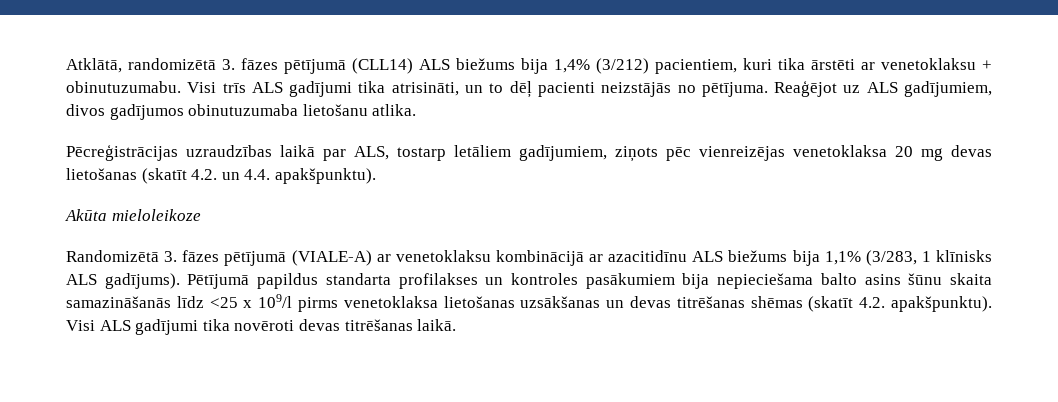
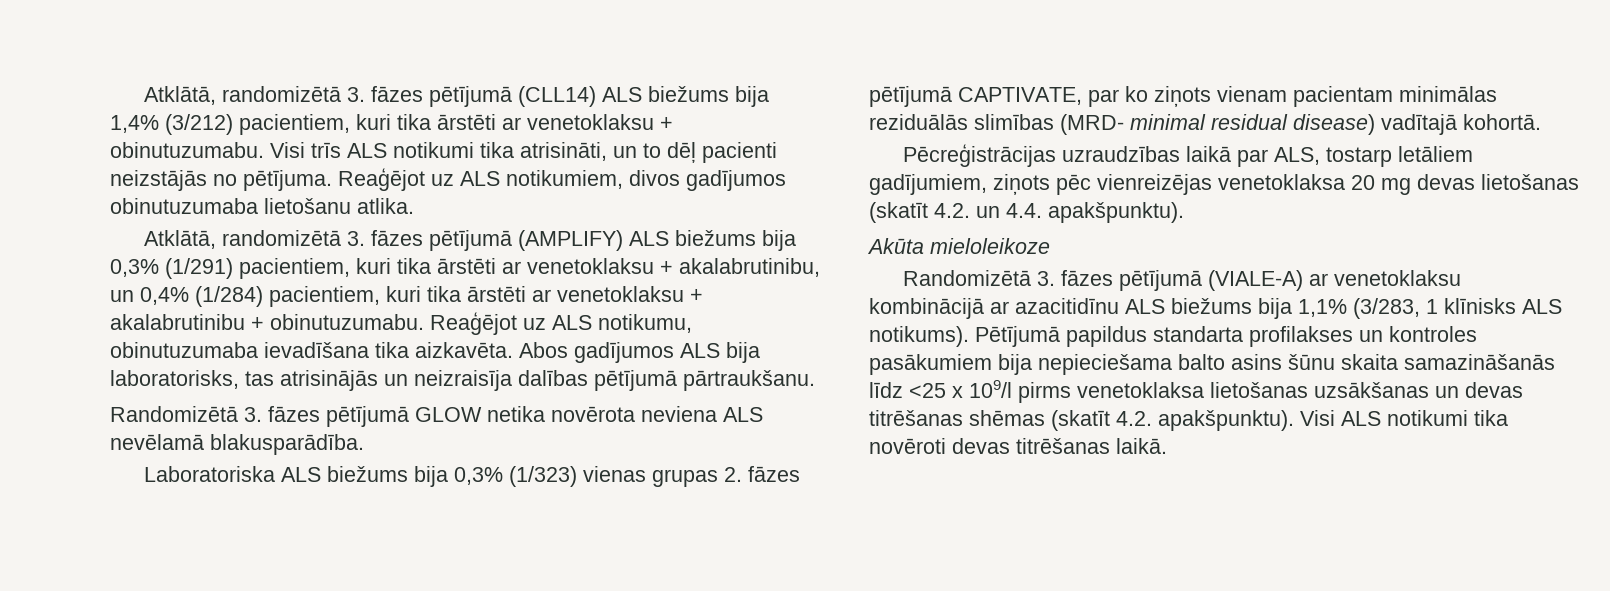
[289,81,353,97] gadījumi -> [393,142,474,158] notikumi
[903,81,992,97] gadījumiem, -> [506,170,623,189] notikumiem,
(417, 110) none -> [144,230,797,251] [110,258,820,279] [110,286,703,307] [110,312,692,335] [110,342,760,363] [110,370,815,391] [110,406,763,427] [110,434,364,455] [144,466,801,487] [869,86,1497,107] [869,114,1541,135] // Atklātā, randomizētā 3. fāzes pētījumā (AMPLIFY) ALS biežums bija 0,3% (1/291) pacientiem, kuri tika ārstēti ar venetoklaksu + akalabrutinibu, un 0,4% (1/284) pacientiem, kuri tika ārstēti ar venetoklaksu + akalabrutinibu + obinutuzumabu. Reaģējot uz ALS notikumu, obinutuzumaba ievadīšana tika aizkavēta. Abos gadījumos ALS bija laboratorisks, tas atrisinājās un neizraisīja dalības pētījumā pārtraukšanu. // Randomizētā 3. fāzes pētījumā GLOW netika novērota neviena ALS nevēlamā blakusparādība. // Laboratoriska ALS biežums bija 0,3% (1/323) vienas grupas 2. fāzes pētījumā CAPTIVATE, par ko ziņots vienam pacientam minimālas reziduālās slimības (MRD- minimal residual disease) vadītajā kohortā.
[104,273,180,289] gadījums). -> [869,326,969,347] notikums).
[135,319,199,335] gadījumi -> [1387,410,1468,426] notikumi

